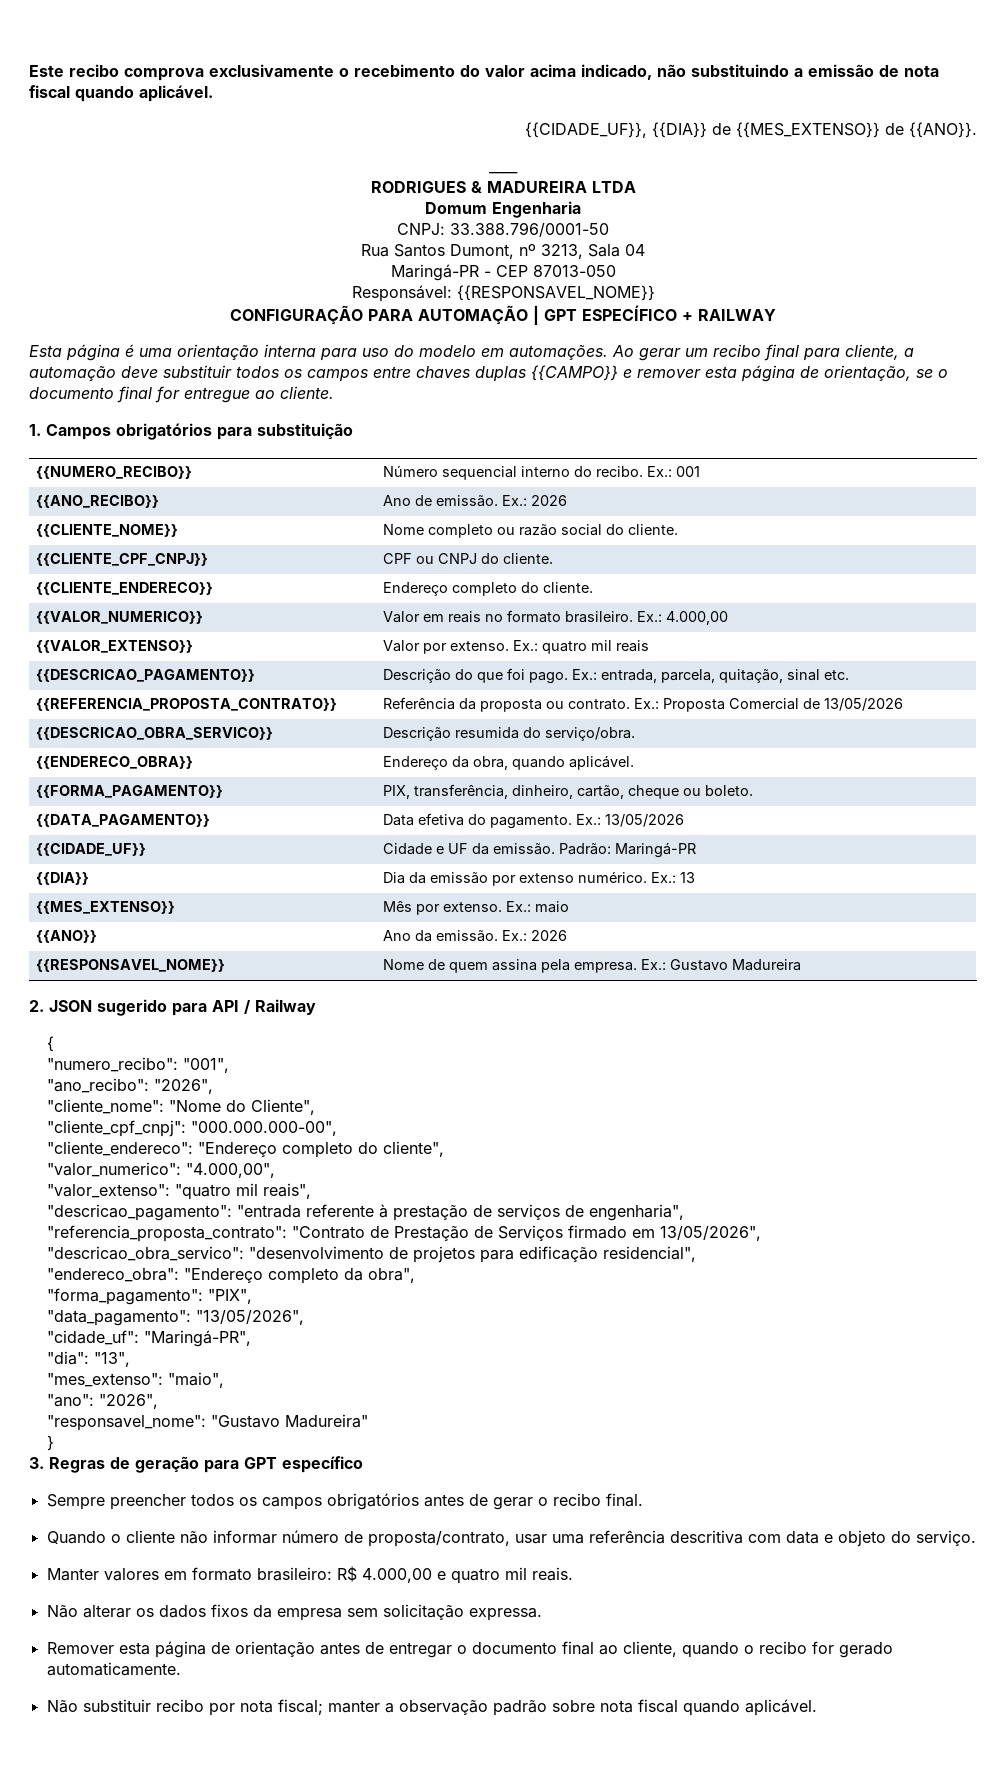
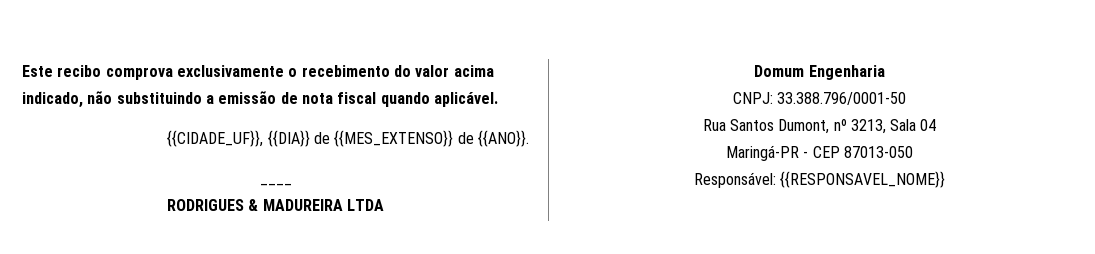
[230,305,776,325] [29,344,914,361] [29,365,948,382] [29,386,334,403] [29,423,353,440] [36,466,193,479] [383,465,701,480] [36,495,160,508] [383,495,568,507] [36,524,179,537] [383,524,679,538] [36,553,209,566] [383,553,554,564] [36,582,214,595] [383,582,594,596] [36,611,204,624] [383,610,729,625] [36,640,194,653] [383,640,650,654] [36,669,256,682] [383,668,850,684] [36,698,338,711] [383,697,904,712] [36,727,274,740] [383,727,636,741] [36,756,194,769] [383,755,635,770] [36,785,224,798] [383,784,754,799] [36,814,211,827] [383,813,685,829] [36,843,147,856] [383,842,697,858] [36,872,90,885] [383,871,696,886] [36,901,176,914] [383,901,570,915] [36,930,98,943] [383,930,568,942] [36,959,226,972] [383,959,802,973] [29,999,316,1016] [46,1036,54,1052] [46,1057,229,1073] [46,1078,213,1094] [46,1099,315,1115] [46,1120,337,1137] [46,1141,444,1158] [46,1162,275,1178] [46,1183,311,1200] [46,1204,684,1221] [46,1225,761,1242] [46,1246,696,1263] [46,1268,415,1284] [46,1288,252,1305] [46,1310,304,1326] [46,1330,251,1347] [46,1351,130,1367] [46,1372,224,1388] [46,1394,158,1409] [46,1414,368,1431] [46,1435,54,1451] [29,1456,363,1473] [46,1493,643,1510] [46,1530,976,1547] [46,1566,573,1584] [46,1604,542,1621] [46,1641,893,1658] [46,1662,181,1676] [46,1699,817,1716] // CONFIGURAÇÃO PARA AUTOMAÇÃO | GPT ESPECÍFICO + RAILWAY // Esta página é uma orientação interna para uso do modelo em automações. Ao gerar um recibo final para cliente, a automação deve substituir todos os campos entre chaves duplas {{CAMPO}} e remover esta página de orientação, se o documento final for entregue ao cliente. // 1. Campos obrigatórios para substituição // {{NUMERO_RECIBO}} | Número sequencial interno do recibo. Ex.: 001 // {{ANO_RECIBO}} | Ano de emissão. Ex.: 2026 // {{CLIENTE_NOME}} | Nome completo ou razão social do cliente. // {{CLIENTE_CPF_CNPJ}} | CPF ou CNPJ do cliente. // {{CLIENTE_ENDERECO}} | Endereço completo do cliente. // {{VALOR_NUMERICO}} | Valor em reais no formato brasileiro. Ex.: 4.000,00 // {{VALOR_EXTENSO}} | Valor por extenso. Ex.: quatro mil reais // {{DESCRICAO_PAGAMENTO}} | Descrição do que foi pago. Ex.: entrada, parcela, quitação, sinal etc. // {{REFERENCIA_PROPOSTA_CONTRATO}} | Referência da proposta ou contrato. Ex.: Proposta Comercial de 13/05/2026 // {{DESCRICAO_OBRA_SERVICO}} | Descrição resumida do serviço/obra. // {{ENDERECO_OBRA}} | Endereço da obra, quando aplicável. // {{FORMA_PAGAMENTO}} | PIX, transferência, dinheiro, cartão, cheque ou boleto. // {{DATA_PAGAMENTO}} | Data efetiva do pagamento. Ex.: 13/05/2026 // {{CIDADE_UF}} | Cidade e UF da emissão. Padrão: Maringá-PR // {{DIA}} | Dia da emissão por extenso numérico. Ex.: 13 // {{MES_EXTENSO}} | Mês por extenso. Ex.: maio // {{ANO}} | Ano da emissão. Ex.: 2026 // {{RESPONSAVEL_NOME}} | Nome de quem assina pela empresa. Ex.: Gustavo Madureira // 2. JSON sugerido para API / Railway // { // "numero_recibo": "001", // "ano_recibo": "2026", // "cliente_nome": "Nome do Cliente", // "cliente_cpf_cnpj": "000.000.000-00", // "cliente_endereco": "Endereço completo do cliente", // "valor_numerico": "4.000,00", // "valor_extenso": "quatro mil reais", // "descricao_pagamento": "entrada referente à prestação de serviços de engenharia", // "referencia_proposta_contrato": "Contrato de Prestação de Serviços firmado em 13/05/2026", // "descricao_obra_servico": "desenvolvimento de projetos para edificação residencial", // "endereco_obra": "Endereço completo da obra", // "forma_pagamento": "PIX", // "data_pagamento": "13/05/2026", // "cidade_uf": "Maringá-PR", // "dia": "13", // "mes_extenso": "maio", // "ano": "2026", // "responsavel_nome": "Gustavo Madureira" // } // 3. Regras de geração para GPT específico // Sempre preencher todos os campos obrigatórios antes de gerar o recibo final. // Quando o cliente não informar número de proposta/contrato, usar uma referência descritiva com data e objeto do serviço. // Manter valores em formato brasileiro: R$ 4.000,00 e quatro mil reais. // Não alterar os dados fixos da empresa sem solicitação expressa. // Remover esta página de orientação antes de entregar o documento final ao cliente, quando o recibo for gerado automaticamente. // Não substituir recibo por nota fiscal; manter a observação padrão sobre nota fiscal quando aplicável. -> (946, 179) none

